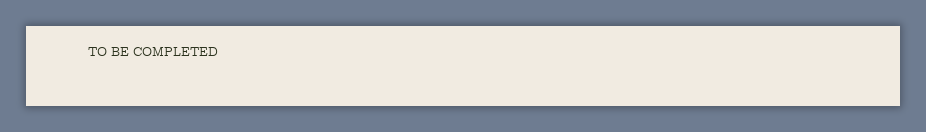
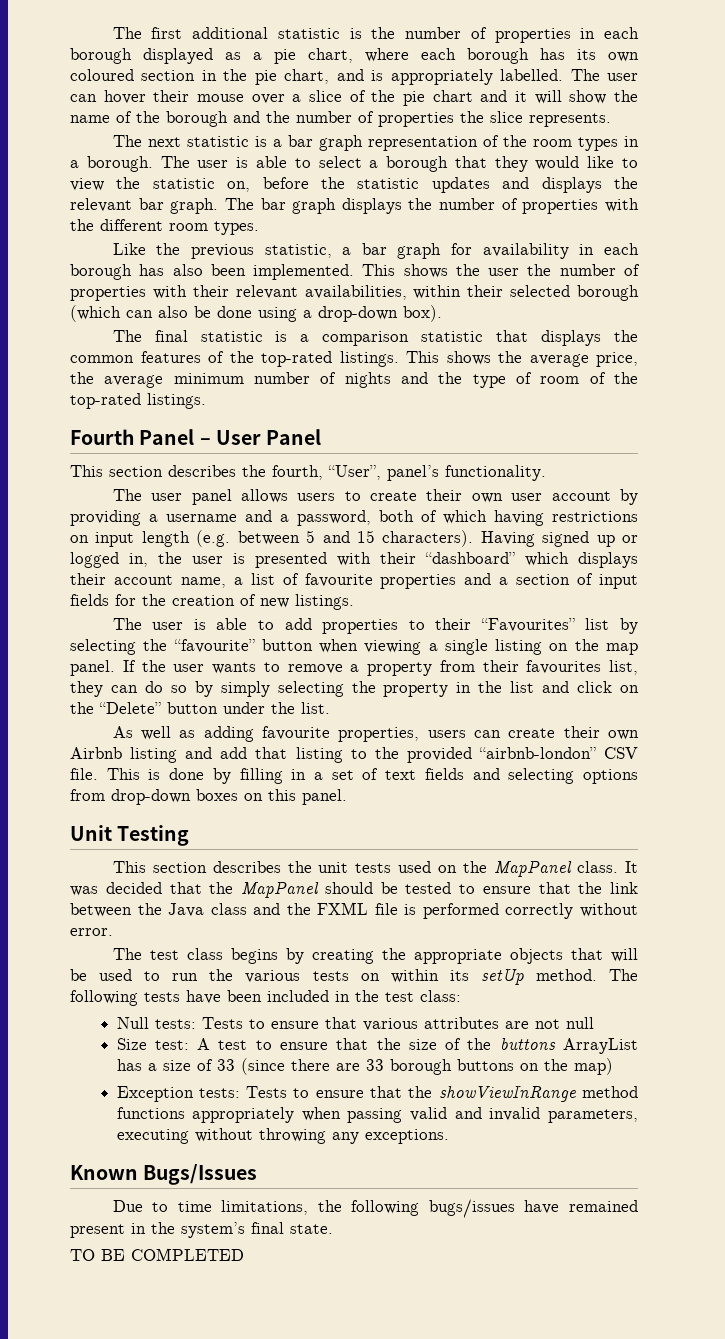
(88, 51) none -> [112,27,639,43] [70,48,639,64] [70,69,638,85] [70,90,639,106] [70,111,611,127] [112,135,639,151] [70,156,638,172] [70,177,638,193] [70,198,639,214] [70,219,259,235] [112,243,639,259] [70,264,640,280] [70,285,639,301] [70,305,442,322] [112,330,639,346] [70,351,638,367] [70,372,638,388] [70,393,206,409] [70,429,322,445] [70,465,546,481] [112,489,639,505] [70,510,638,526] [70,530,638,547] [70,552,638,568] [70,573,638,589] [70,594,354,610] [112,618,638,634] [70,639,638,655] [70,660,638,676] [70,681,640,697] [70,702,330,714] [112,726,640,742] [70,747,639,763] [70,768,639,784] [70,789,347,805] [70,825,190,846] [112,861,638,877] [70,882,638,898] [70,902,638,919] [70,928,113,936] [112,948,639,964] [70,969,638,985] [70,990,461,1006] [116,1017,594,1031] [116,1038,638,1054] [116,1058,613,1075] [116,1086,638,1102] [116,1107,638,1123] [116,1128,449,1144] [70,1164,258,1185] [112,1199,638,1218] [70,1222,333,1238] The first additional statistic is the number of properties in each borough displayed as a pie chart, where each borough has its own coloured section in the pie chart, and is appropriately labelled. The user can hover their mouse over a slice of the pie chart and it will show the name of the borough and the number of properties the slice represents. // The next statistic is a bar graph representation of the room types in a borough. The user is able to select a borough that they would like to view the statistic on, before the statistic updates and displays the relevant bar graph. The bar graph displays the number of properties with the different room types. // Like the previous statistic, a bar graph for availability in each borough has also been implemented. This shows the user the number of properties with their relevant availabilities, within their selected borough (which can also be done using a drop-down box). // The final statistic is a comparison statistic that displays the common features of the top-rated listings. This shows the average price, the average minimum number of nights and the type of room of the top-rated listings. // Fourth Panel – User Panel // This section describes the fourth, “User”, panel’s functionality. // The user panel allows users to create their own user account by providing a username and a password, both of which having restrictions on input length (e.g. between 5 and 15 characters). Having signed up or logged in, the user is presented with their “dashboard” which displays their account name, a list of favourite properties and a section of input fields for the creation of new listings. // The user is able to add properties to their “Favourites” list by selecting the “favourite” button when viewing a single listing on the map panel. If the user wants to remove a property from their favourites list, they can do so by simply selecting the property in the list and click on the “Delete” button under the list. // As well as adding favourite properties, users can create their own Airbnb listing and add that listing to the provided “airbnb-london” CSV file. This is done by filling in a set of text fields and selecting options from drop-down boxes on this panel. // Unit Testing // This section describes the unit tests used on the MapPanel class. It was decided that the MapPanel should be tested to ensure that the link between the Java class and the FXML file is performed correctly without error. // The test class begins by creating the appropriate objects that will be used to run the various tests on within its setUp method. The following tests have been included in the test class: // Null tests: Tests to ensure that various attributes are not null // Size test: A test to ensure that the size of the buttons ArrayList has a size of 33 (since there are 33 borough buttons on the map) // Exception tests: Tests to ensure that the showViewInRange method functions appropriately when passing valid and invalid parameters, executing without throwing any exceptions. // Known Bugs/Issues // Due to time limitations, the following bugs/issues have remained present in the system’s final state. //

